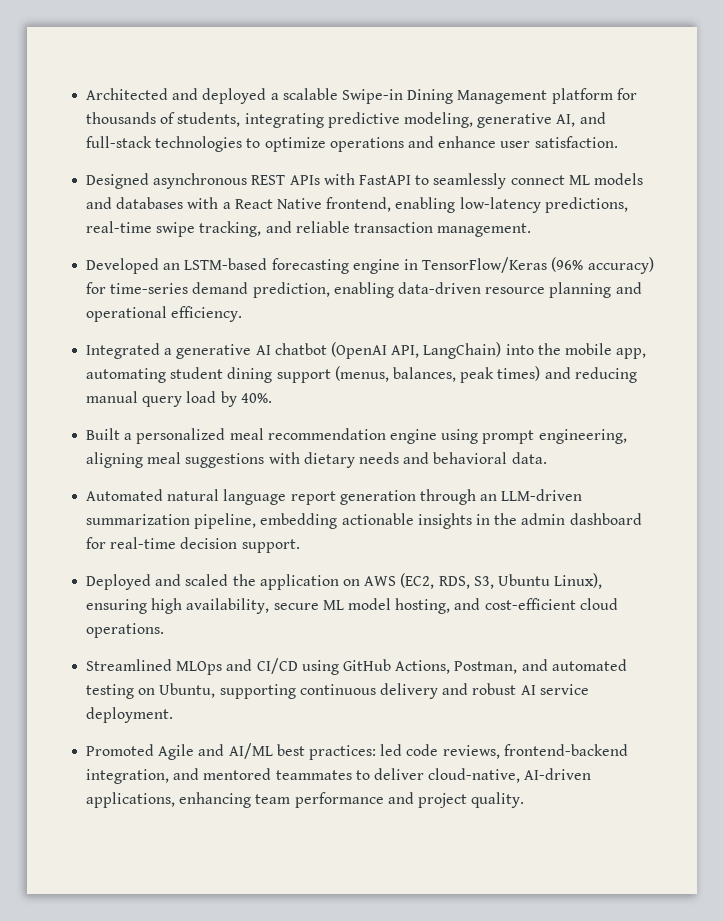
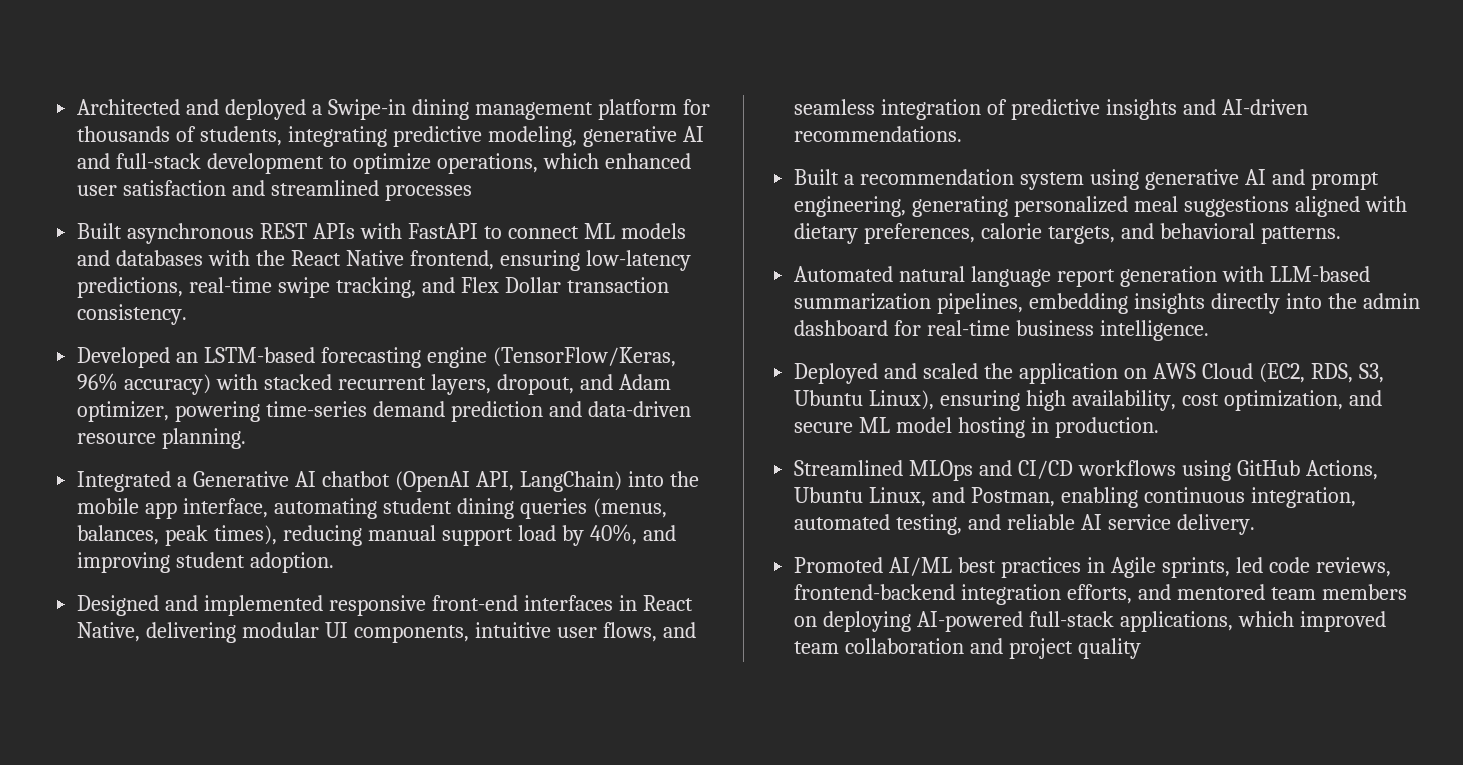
[282,88,548,104] scalable Swipe-in Dining Management -> [327,99,593,120] Swipe-in dining management
[556,114,576,127] AI, -> [682,126,704,142] AI
[155,136,243,152] technologies -> [207,153,325,174] development
[329,136,618,152] [86,173,150,189] operations and enhance user satisfaction. // Designed -> [436,153,691,174] [77,180,472,201] [77,223,123,239] operations, which enhanced user satisfaction and streamlined processes // Built
[433,173,507,189] seamlessly -> (502, 232) none
[222,202,231,209] a -> [256,250,286,266] the
[395,197,456,213] enabling -> [499,250,580,271] ensuring
[295,221,532,237] reliable transaction management. -> [460,277,669,293] [77,304,188,325] Flex Dollar transaction consistency.
[403,257,654,274] [86,282,642,298] [86,306,243,322] in TensorFlow/Keras (96% accuracy) for time-series demand prediction, enabling data-driven resource planning and operational efficiency. -> [492,347,676,367] [77,373,671,395] [77,401,691,422] [77,428,247,449] (TensorFlow/Keras, 96% accuracy) with stacked recurrent layers, dropout, and Adam optimizer, powering time-series demand prediction and data-driven resource planning.
[176,344,252,359] generative -> [193,471,290,487] Generative
[616,348,647,359] app, -> [145,498,269,519] app interface,
[276,369,331,383] support -> [519,498,587,519] queries
[497,366,571,381] times) and -> [214,525,278,545] times),
[142,396,183,407] query -> [441,528,513,546] support
[240,393,272,403] [86,428,627,444] [86,452,399,468] 40%. // Built a personalized meal recommendation engine using prompt engineering, aligning meal suggestions with dietary needs -> [589,524,676,545] [77,552,335,573] [77,595,693,616] [77,622,696,643] [794,99,1308,120] [794,126,963,142] [794,169,1379,190] [794,196,1407,217] [794,223,1116,244] 40%, and improving student adoption. // Designed and implemented responsive front-end interfaces in React Native, delivering modular UI components, intuitive user flows, and seamless integration of predictive insights and AI-driven recommendations. // Built a recommendation system using generative AI and prompt engineering, generating personalized meal suggestions aligned with dietary preferences, calorie targets,
[511,452,547,464] data. -> [1260,226,1341,244] patterns.
[419,489,583,505] [86,513,490,529] through an LLM-driven summarization pipeline, embedding actionable insights in -> [1221,266,1370,282] [794,293,1322,314] with LLM-based summarization pipelines, embedding insights directly into
[180,537,300,553] decision support. -> [1016,320,1209,341] business intelligence.
(397, 581) none -> [1201,363,1253,379] Cloud
[273,598,618,614] [86,623,165,638] secure ML model hosting, and cost-efficient cloud operations. -> [1181,390,1382,411] [794,417,1159,438] cost optimization, and secure ML model hosting in production.
(298, 666) none -> [1077,460,1176,476] workflows
[454,659,627,674] [86,683,517,699] Postman, and automated testing on Ubuntu, supporting continuous delivery and robust -> [794,487,1356,508] [794,514,1076,535] Ubuntu Linux, and Postman, enabling continuous integration, automated testing, and reliable
[86,707,174,723] deployment. -> [1176,514,1255,535] delivery.
[158,743,628,760] [86,768,592,784] [86,792,384,808] Agile and AI/ML best practices: led code reviews, frontend-backend integration, and mentored teammates to deliver cloud-native, AI-driven applications, enhancing team performance -> [889,557,1391,578] [794,584,1407,605] [794,611,1386,632] [794,638,965,654] AI/ML best practices in Agile sprints, led code reviews, frontend-backend integration efforts, and mentored team members on deploying AI-powered full-stack applications, which improved team collaboration
[471,792,525,808] quality. -> [1077,638,1141,659] quality

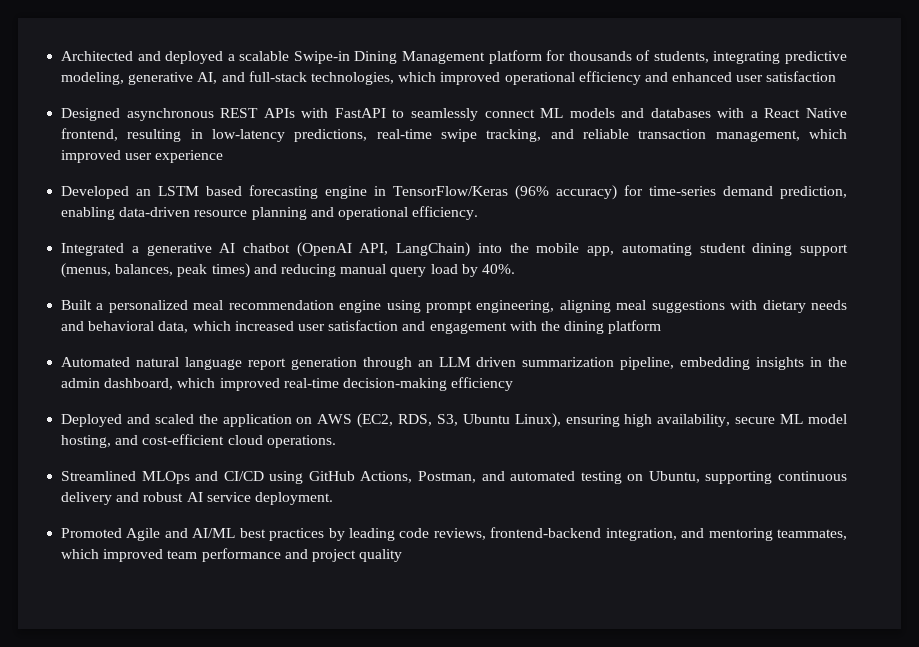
[327,99,593,120] Swipe-in dining management -> [239,51,486,64] scalable Swipe-in Dining Management
[682,126,704,142] AI -> [197,72,218,84] AI,
[207,153,599,174] development to optimize operations, which -> [310,71,668,85] technologies, which improved operational efficiency and
[232,180,472,201] [77,223,123,239] and streamlined processes // Built -> [61,108,121,121] // Designed
(502, 232) none -> [410,108,478,121] seamlessly
[256,250,286,266] the -> [750,111,758,118] a
[499,250,580,271] ensuring -> [127,129,203,142] resulting in
[460,277,669,293] [77,304,188,325] [77,347,676,368] [77,373,671,395] [77,401,691,422] [77,428,247,449] Flex Dollar transaction consistency. // Developed an LSTM-based forecasting engine (TensorFlow/Keras, 96% accuracy) with stacked recurrent layers, dropout, and Adam optimizer, powering time-series demand prediction and data-driven resource planning. -> [583,129,847,142] [61,150,224,163] [61,185,848,200] [61,206,479,220] reliable transaction management, which improved user experience // Developed an LSTM based forecasting engine in TensorFlow/Keras (96% accuracy) for time-series demand prediction, enabling data-driven resource planning and operational efficiency.
[193,471,290,487] Generative -> [146,243,212,256] generative
[145,498,269,519] app interface, -> [587,246,615,256] app,
[519,498,587,519] queries -> [800,244,849,256] support
[214,525,278,545] times), -> [211,263,277,278] times) and
[441,528,513,546] support -> [390,267,427,277] query
[589,524,676,545] [77,552,335,573] [77,595,693,616] [77,622,696,643] [794,99,1308,120] [794,126,963,142] [794,169,1379,190] [794,196,1129,217] 40%, and improving student adoption. // Designed and implemented responsive front-end interfaces in React Native, delivering modular UI components, intuitive user flows, and seamless integration of predictive insights and AI-driven recommendations. // Built a recommendation system using generative AI and prompt engineering, generating personalized -> [481,264,515,274] [61,300,611,313] 40%. // Built a personalized meal recommendation engine using prompt engineering, aligning
[1294,196,1360,217] aligned -> (725, 306) none
[864,223,1341,244] preferences, calorie targets, and behavioral patterns. -> [810,300,847,310] [61,320,662,334] needs and behavioral data, which increased user satisfaction and engagement with the dining platform
[1221,266,1370,282] [794,293,1420,314] [794,320,1209,341] with LLM-based summarization pipelines, embedding insights directly into the admin dashboard for real-time business intelligence. -> [362,357,847,370] [61,377,514,391] through an LLM driven summarization pipeline, embedding insights in the admin dashboard, which improved real-time decision-making efficiency
[1201,363,1253,379] Cloud -> (353, 419) none
[1181,390,1382,411] [794,417,1159,438] cost optimization, and secure ML model hosting in production. -> [735,414,847,424] [61,434,336,448] secure ML model hosting, and cost-efficient cloud operations.
[1077,460,1176,476] workflows -> (264, 476) none
[794,487,1356,508] [794,514,1076,535] Ubuntu Linux, and Postman, enabling continuous integration, automated testing, and reliable -> [418,471,848,484] [61,492,184,505] Postman, and automated testing on Ubuntu, supporting continuous delivery and robust
[1176,514,1255,535] delivery. -> [254,492,333,505] deployment.
(884, 565) none -> [126,528,188,541] Agile and
[1086,557,1391,578] [794,584,1407,605] [794,611,1233,632] in Agile sprints, led code reviews, frontend-backend integration efforts, and mentored team members on deploying AI-powered full-stack applications, -> [328,527,847,541] by leading code reviews, frontend-backend integration, and mentoring teammates,
[845,638,965,654] collaboration -> [201,548,281,562] performance

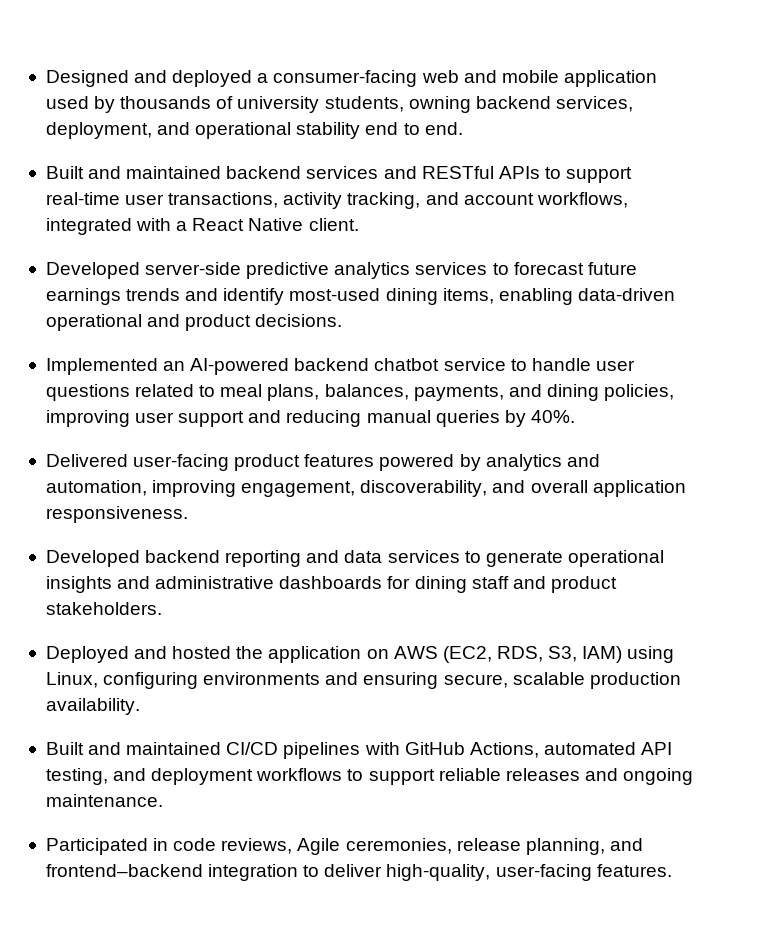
[61,51,134,61] Architected -> [45,70,129,87] Designed
[239,50,848,64] [61,71,837,85] [61,108,848,121] [61,128,847,142] [61,150,224,163] [61,185,848,200] [61,206,479,220] [61,242,849,257] [61,263,250,278] scalable Swipe-in Dining Management platform for thousands of students, integrating predictive modeling, generative AI, and full-stack technologies, which improved operational efficiency and enhanced user satisfaction // Designed asynchronous REST APIs with FastAPI to seamlessly connect ML models and databases with a React Native frontend, resulting in low-latency predictions, real-time swipe tracking, and reliable transaction management, which improved user experience // Developed an LSTM based forecasting engine in TensorFlow/Keras (96% accuracy) for time-series demand prediction, enabling data-driven resource planning and operational efficiency. // Integrated a generative AI chatbot (OpenAI API, LangChain) into the mobile app, automating student dining support (menus, balances, peak times) -> [273,70,657,87] [45,96,633,113] [45,122,463,139] [45,166,633,183] [45,192,628,209] [45,218,359,235] [45,262,637,279] [45,288,675,305] [45,314,343,331] [45,358,635,375] [45,384,675,401] [45,410,245,427] consumer-facing web and mobile application used by thousands of university students, owning backend services, deployment, and operational stability end to end. // Built and maintained backend services and RESTful APIs to support real-time user transactions, activity tracking, and account workflows, integrated with a React Native client. // Developed server-side predictive analytics services to forecast future earnings trends and identify most-used dining items, enabling data-driven operational and product decisions. // Implemented an AI-powered backend chatbot service to handle user questions related to meal plans, balances, payments, and dining policies, improving user support
[390,264,458,277] query load -> [435,410,500,427] queries
[61,300,847,313] [61,320,662,334] [61,357,847,370] [61,377,514,391] Built a personalized meal recommendation engine using prompt engineering, aligning meal suggestions with dietary needs and behavioral data, which increased user satisfaction and engagement with the dining platform // Automated natural language report generation through an LLM driven summarization pipeline, embedding insights in the admin dashboard, which improved real-time decision-making efficiency -> [45,454,600,471] [45,480,686,497] [45,506,188,523] [45,550,664,567] [45,576,617,593] [45,602,162,615] Delivered user-facing product features powered by analytics and automation, improving engagement, discoverability, and overall application responsiveness. // Developed backend reporting and data services to generate operational insights and administrative dashboards for dining staff and product stakeholders.
[154,414,194,424] scaled -> [172,646,232,659] hosted
[462,413,847,428] [61,434,336,448] [61,471,848,484] [61,492,333,505] [61,527,847,541] [61,548,403,562] Ubuntu Linux), ensuring high availability, secure ML model hosting, and cost-efficient cloud operations. // Streamlined MLOps and CI/CD using GitHub Actions, Postman, and automated testing on Ubuntu, supporting continuous delivery and robust AI service deployment. // Promoted Agile and AI/ML best practices by leading code reviews, frontend-backend integration, and mentoring teammates, which improved team performance and project quality -> [582,646,675,663] [45,672,681,689] [45,698,140,715] [45,742,673,759] [45,768,694,785] [45,794,163,807] [45,838,643,855] [45,864,672,881] IAM) using Linux, configuring environments and ensuring secure, scalable production availability. // Built and maintained CI/CD pipelines with GitHub Actions, automated API testing, and deployment workflows to support reliable releases and ongoing maintenance. // Participated in code reviews, Agile ceremonies, release planning, and frontend–backend integration to deliver high-quality, user-facing features.

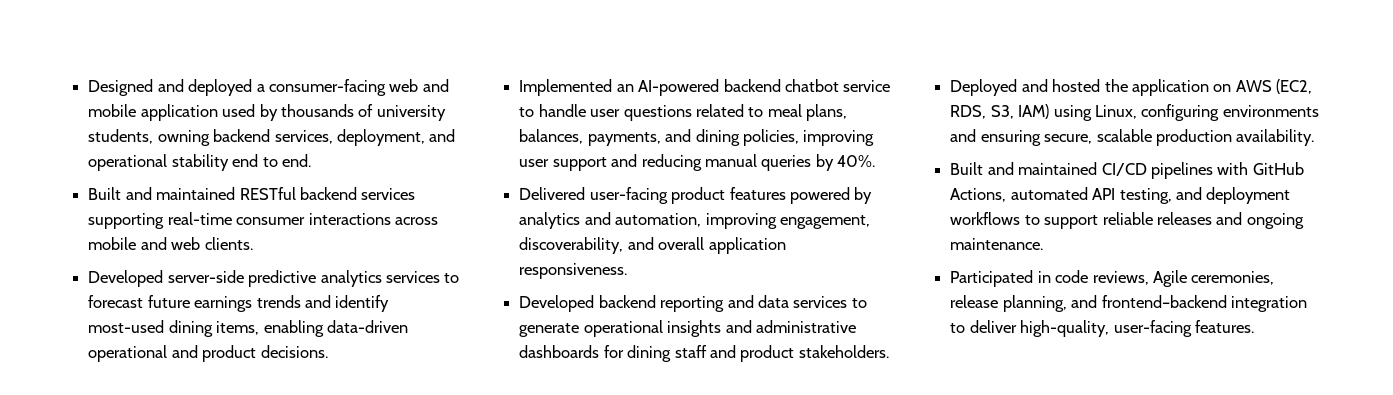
(222, 172) none -> [239,187,296,200] RESTful
[383,166,633,183] [45,192,628,209] [45,218,359,235] and RESTful APIs to support real-time user transactions, activity tracking, and account workflows, integrated with a React Native client. -> [88,212,438,229] [88,237,253,250] supporting real-time consumer interactions across mobile and web clients.

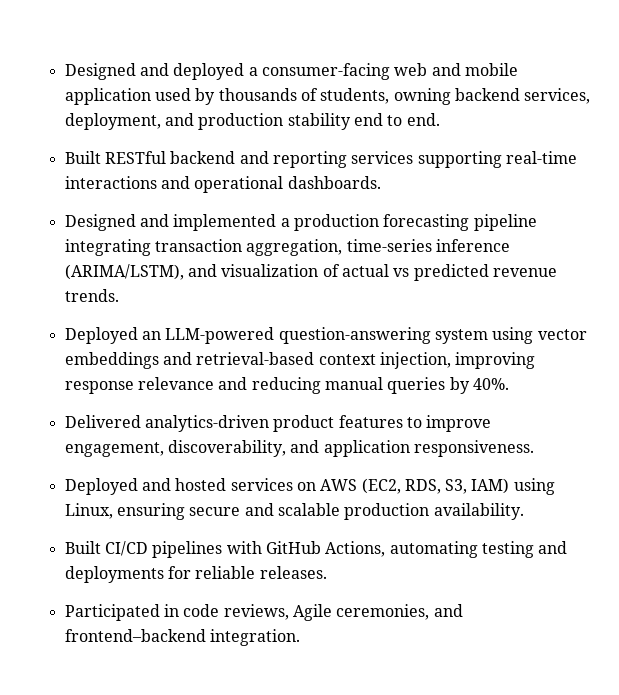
[376,105,446,121] university -> (318, 94) none
[88,154,168,171] operational -> [198,113,284,130] production
[125,187,416,200] [88,212,438,229] [88,237,253,250] [88,270,460,287] [88,295,390,312] [88,320,408,337] [88,345,328,362] [519,79,891,96] [519,104,848,121] [519,129,875,146] [519,157,607,171] and maintained RESTful backend services supporting real-time consumer interactions across mobile and web clients. // Developed server-side predictive analytics services to forecast future earnings trends and identify most-used dining items, enabling data-driven operational and product decisions. // Implemented an AI-powered backend chatbot service to handle user questions related to meal plans, balances, payments, and dining policies, improving user support -> [104,151,577,168] [64,176,381,193] [64,214,537,231] [64,239,510,256] [64,264,557,281] [64,289,119,302] [64,327,587,344] [64,352,536,369] [64,377,214,394] RESTful backend and reporting services supporting real-time interactions and operational dashboards. // Designed and implemented a production forecasting pipeline integrating transaction aggregation, time-series inference (ARIMA/LSTM), and visualization of actual vs predicted revenue trends. // Deployed an LLM-powered question-answering system using vector embeddings and retrieval-based context injection, improving response relevance
[589,187,668,204] user-facing -> [144,415,269,432] analytics-driven
[789,187,873,204] [519,212,777,229] powered by analytics and automation, improving -> [406,415,492,432] to improve
[658,237,705,250] overall -> (320, 446) none
[519,295,867,312] [519,320,856,337] [519,345,889,362] // Developed backend reporting and data services to generate operational insights and administrative dashboards for dining staff and product stakeholders. -> (534, 448) none
[1104,79,1209,96] the application -> [230,478,293,491] services
[1141,104,1319,121] [950,129,1093,146] configuring environments and ensuring secure, -> [116,503,274,520] ensuring secure and
[987,162,1098,175] and maintained -> (101, 547) none
[1010,187,1291,204] [950,212,1304,229] [950,238,1044,250] automated API testing, and deployment workflows to support reliable releases and ongoing maintenance. -> [389,541,568,558] [64,566,327,583] automating testing and deployments for reliable releases.
[950,295,1307,312] [950,320,1254,337] release planning, and frontend–backend integration to deliver high-quality, user-facing features. -> [433,604,463,617] [64,629,300,646] and frontend–backend integration.

